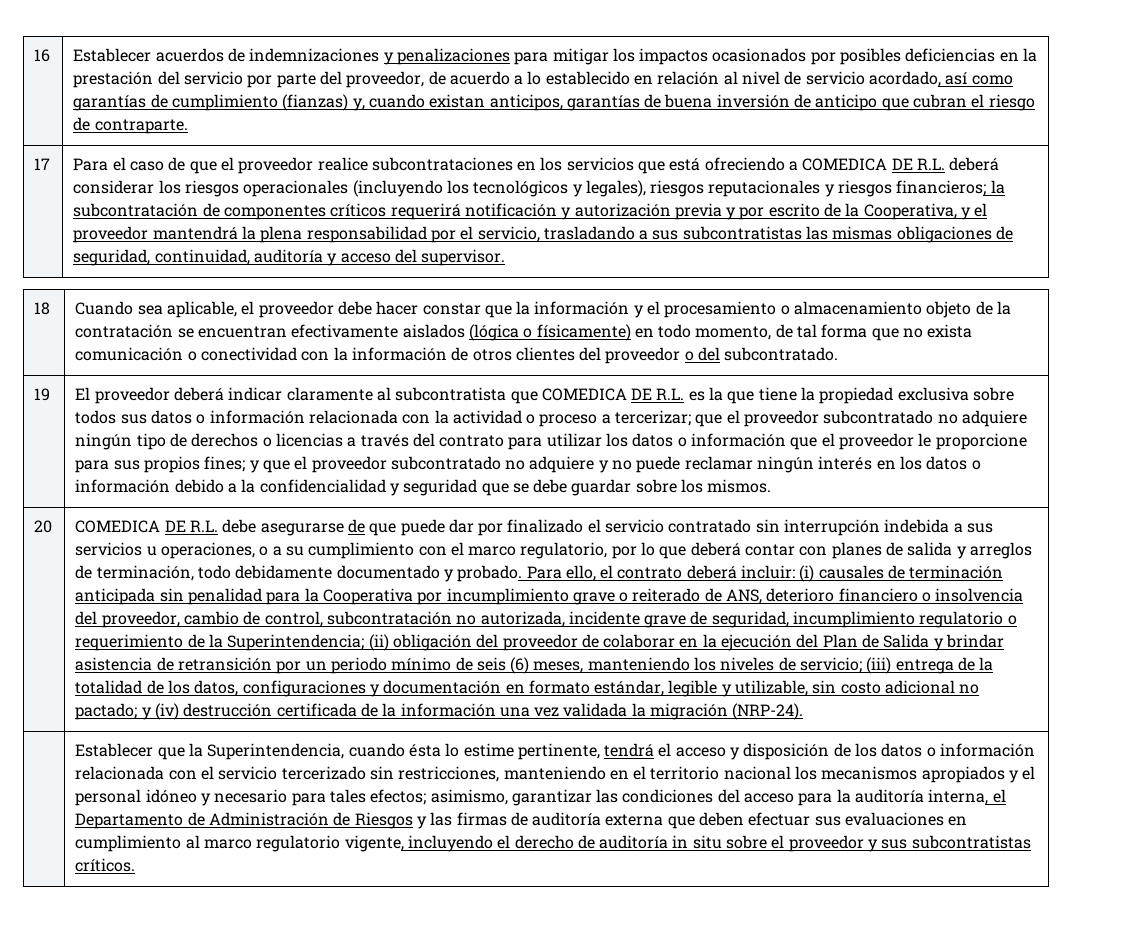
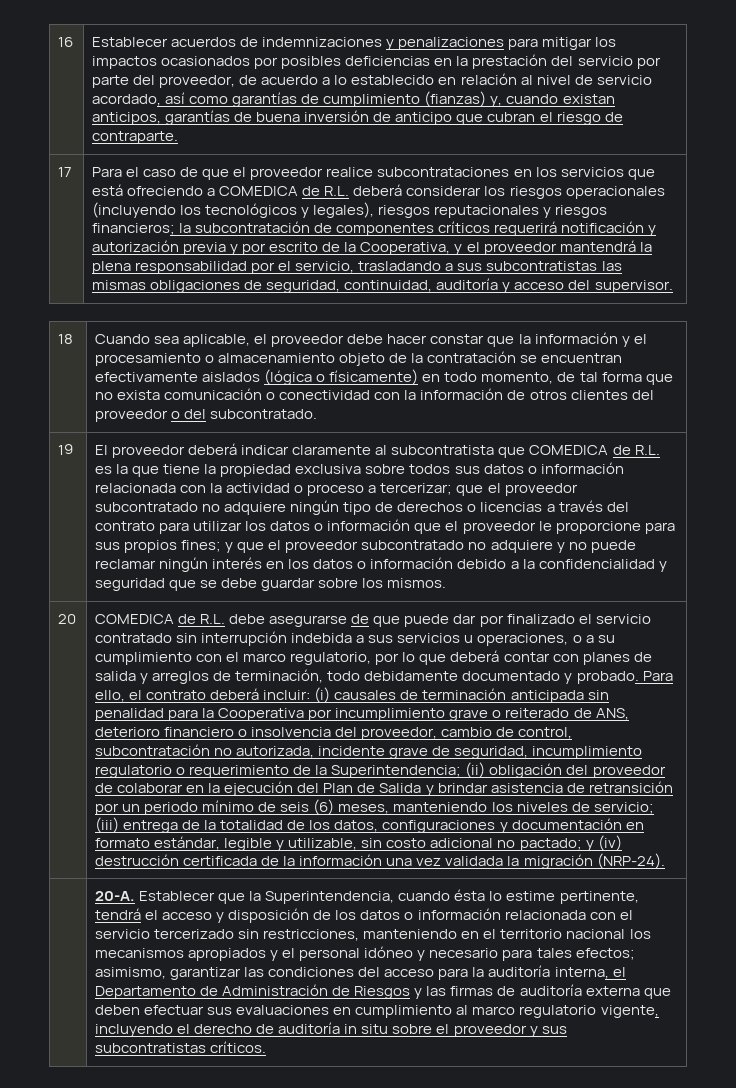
[891,158,913,170] DE -> [302,186,321,196] de
[631,388,653,400] DE -> [612,445,631,455] de
[164,520,186,532] DE -> [178,614,197,624] de
(804, 711) none -> [95,891,136,901] 20-A.

